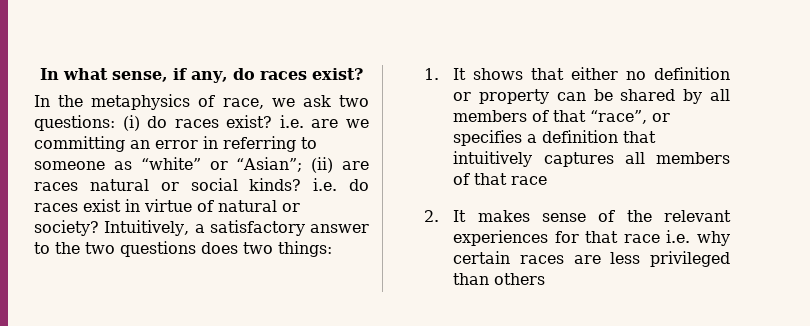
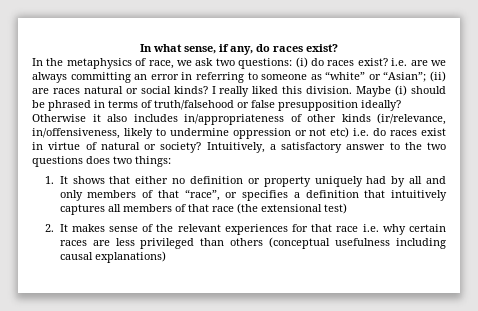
(369, 123) none -> [32,72,67,83] always
(302, 184) none -> [211,85,446,97] [32,100,401,111] [32,113,446,125] [32,127,350,139] I really liked this division. Maybe (i) should be phrased in terms of truth/falsehood or false presupposition ideally? Otherwise it also includes in/appropriateness of other kinds (ir/relevance, in/offensiveness, likely to undermine oppression or not etc)
[556,89,730,104] can be shared by all -> [314,176,447,187] [59,190,83,201] uniquely had by all and only
(548, 180) none -> [236,203,347,214] (the extensional test)
(546, 279) none -> [269,237,446,249] [59,251,166,263] (conceptual usefulness including causal explanations)

